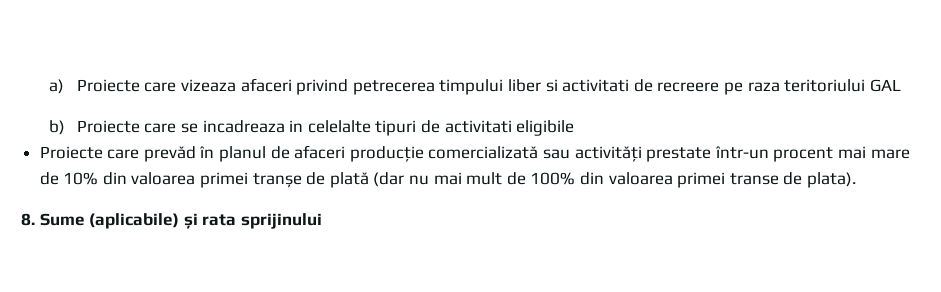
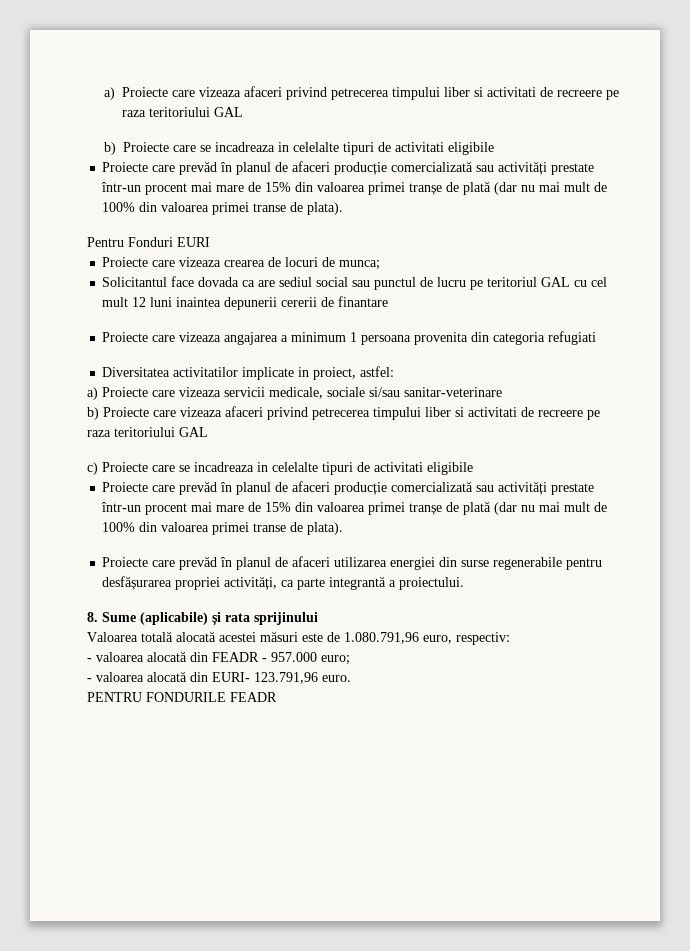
[63,172,99,185] 10% -> [265,182,292,192] 15%
(856, 180) none -> [87,237,210,247] [102,257,381,270] [102,276,608,290] [102,296,389,310] [102,331,597,345] [102,366,395,380] [87,387,502,400] [87,406,600,420] [87,427,208,437] [87,462,473,475] [102,481,595,495] [101,501,608,515] [102,522,344,535] [102,556,603,570] [102,576,465,590] // Pentru Fonduri EURI // Proiecte care vizeaza crearea de locuri de munca; // Solicitantul face dovada ca are sediul social sau punctul de lucru pe teritoriul GAL cu cel mult 12 luni inaintea depunerii cererii de finantare // Proiecte care vizeaza angajarea a minimum 1 persoana provenita din categoria refugiati // Diversitatea activitatilor implicate in proiect, astfel: // a) Proiecte care vizeaza servicii medicale, sociale si/sau sanitar-veterinare // b) Proiecte care vizeaza afaceri privind petrecerea timpului liber si activitati de recreere pe raza teritoriului GAL // c) Proiecte care se incadreaza in celelalte tipuri de activitati eligibile // Proiecte care prevăd în planul de afaceri producție comercializată sau activități prestate într-un procent mai mare de 15% din valoarea primei tranșe de plată (dar nu mai mult de 100% din valoarea primei transe de plata). // Proiecte care prevăd în planul de afaceri utilizarea energiei din surse regenerabile pentru desfășurarea propriei activități, ca parte integrantă a proiectului.
(322, 221) none -> [87,631,510,645] [87,651,350,665] [87,671,351,684] [87,692,277,702] // Valoarea totală alocată acestei măsuri este de 1.080.791,96 euro, respectiv: // - valoarea alocată din FEADR - 957.000 euro; // - valoarea alocată din EURI- 123.791,96 euro. // PENTRU FONDURILE FEADR

